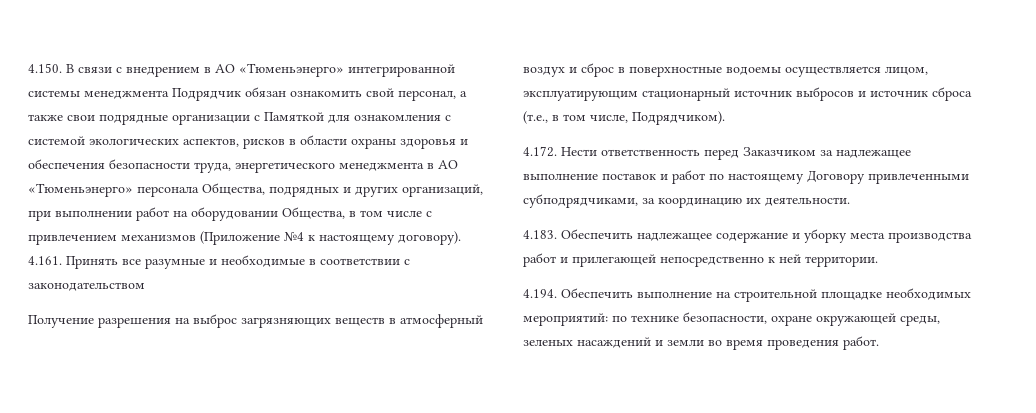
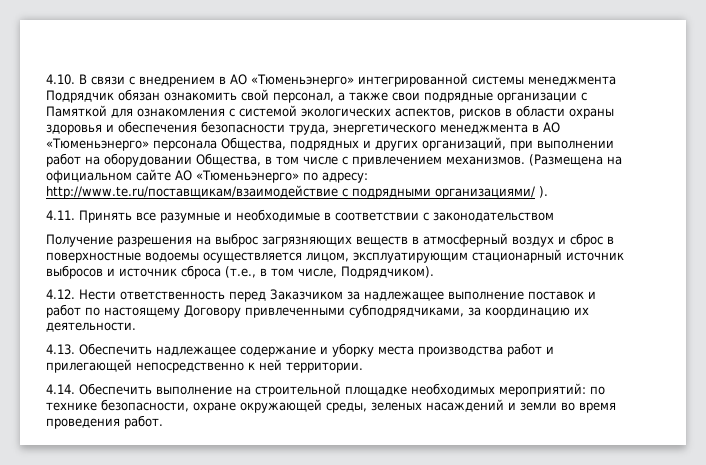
[28,63,62,73] 4.150. -> [46,74,75,85] 4.10.
[121,231,461,245] [28,256,62,265] механизмов (Приложение №4 к настоящему договору). 4.161. -> [446,154,622,166] [46,169,368,183] [46,185,548,199] [46,210,75,220] механизмов. (Размещена на официальном сайте АО «Тюменьэнерго» по адресу: http://www.te.ru/поставщикам/взаимодействие с подрядными организациями/ ). // 4.11.
[523,146,557,157] 4.172. -> [46,289,75,299] 4.12.
[523,230,557,239] 4.183. -> [46,344,75,355] 4.13.
[523,289,557,298] 4.194. -> [46,384,75,394] 4.14.

